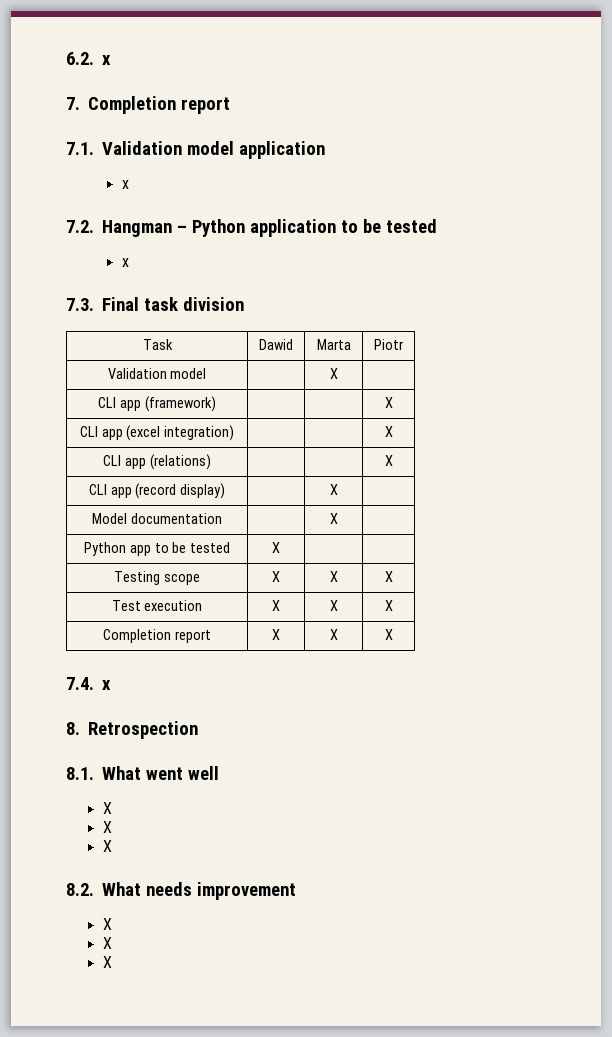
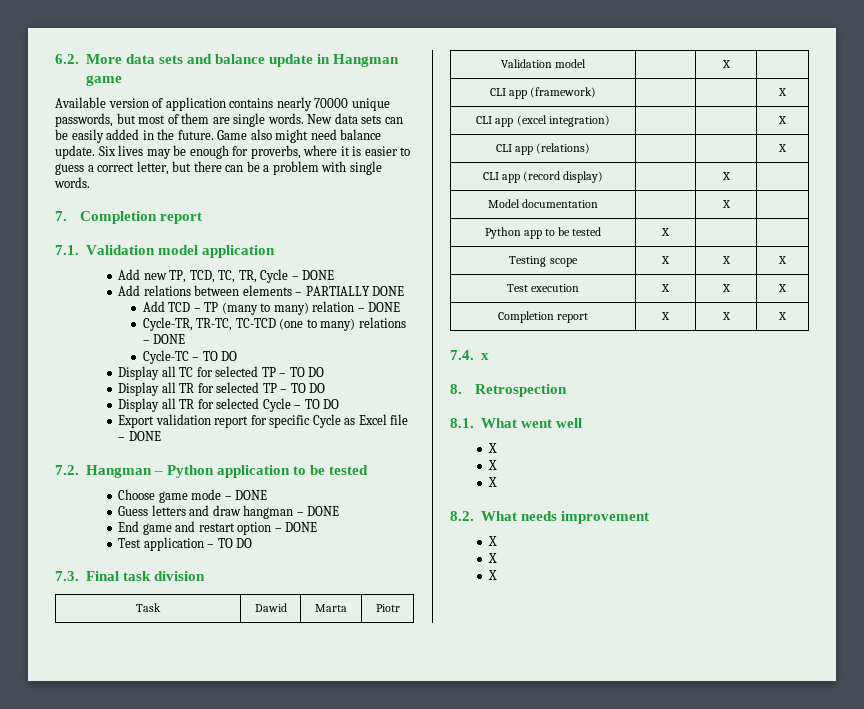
[102,55,111,65] x -> [85,54,399,67] [85,75,122,86] [55,97,390,111] [55,113,403,127] [55,129,382,143] [55,145,411,159] [55,161,382,175] [54,177,90,188] More data sets and balance update in Hangman game // Available version of application contains nearly 70000 unique passwords, but most of them are single words. New data sets can be easily added in the future. Game also might need balance update. Six lives may be enough for proverbs, where it is easier to guess a correct letter, but there can be a problem with single words.
[121,180,129,189] x -> [118,269,335,283] [118,285,405,296] [142,301,401,315] [142,317,406,331] [142,334,186,344] [142,350,238,364] [118,366,325,380] [118,382,326,396] [118,398,340,412] [118,414,409,428] [118,431,161,441] Add new TP, TCD, TC, TR, Cycle – DONE // Add relations between elements – PARTIALLY DONE // Add TCD – TP (many to many) relation – DONE // Cycle-TR, TR-TC, TC-TCD (one to many) relations – DONE // Cycle-TC – TO DO // Display all TC for selected TP – TO DO // Display all TR for selected TP – TO DO // Display all TR for selected Cycle – TO DO // Export validation report for specific Cycle as Excel file – DONE
[121,258,129,267] x -> [118,489,268,503] [118,505,340,519] [118,521,318,535] [118,537,253,551] Choose game mode – DONE // Guess letters and draw hangman – DONE // End game and restart option – DONE // Test application – TO DO

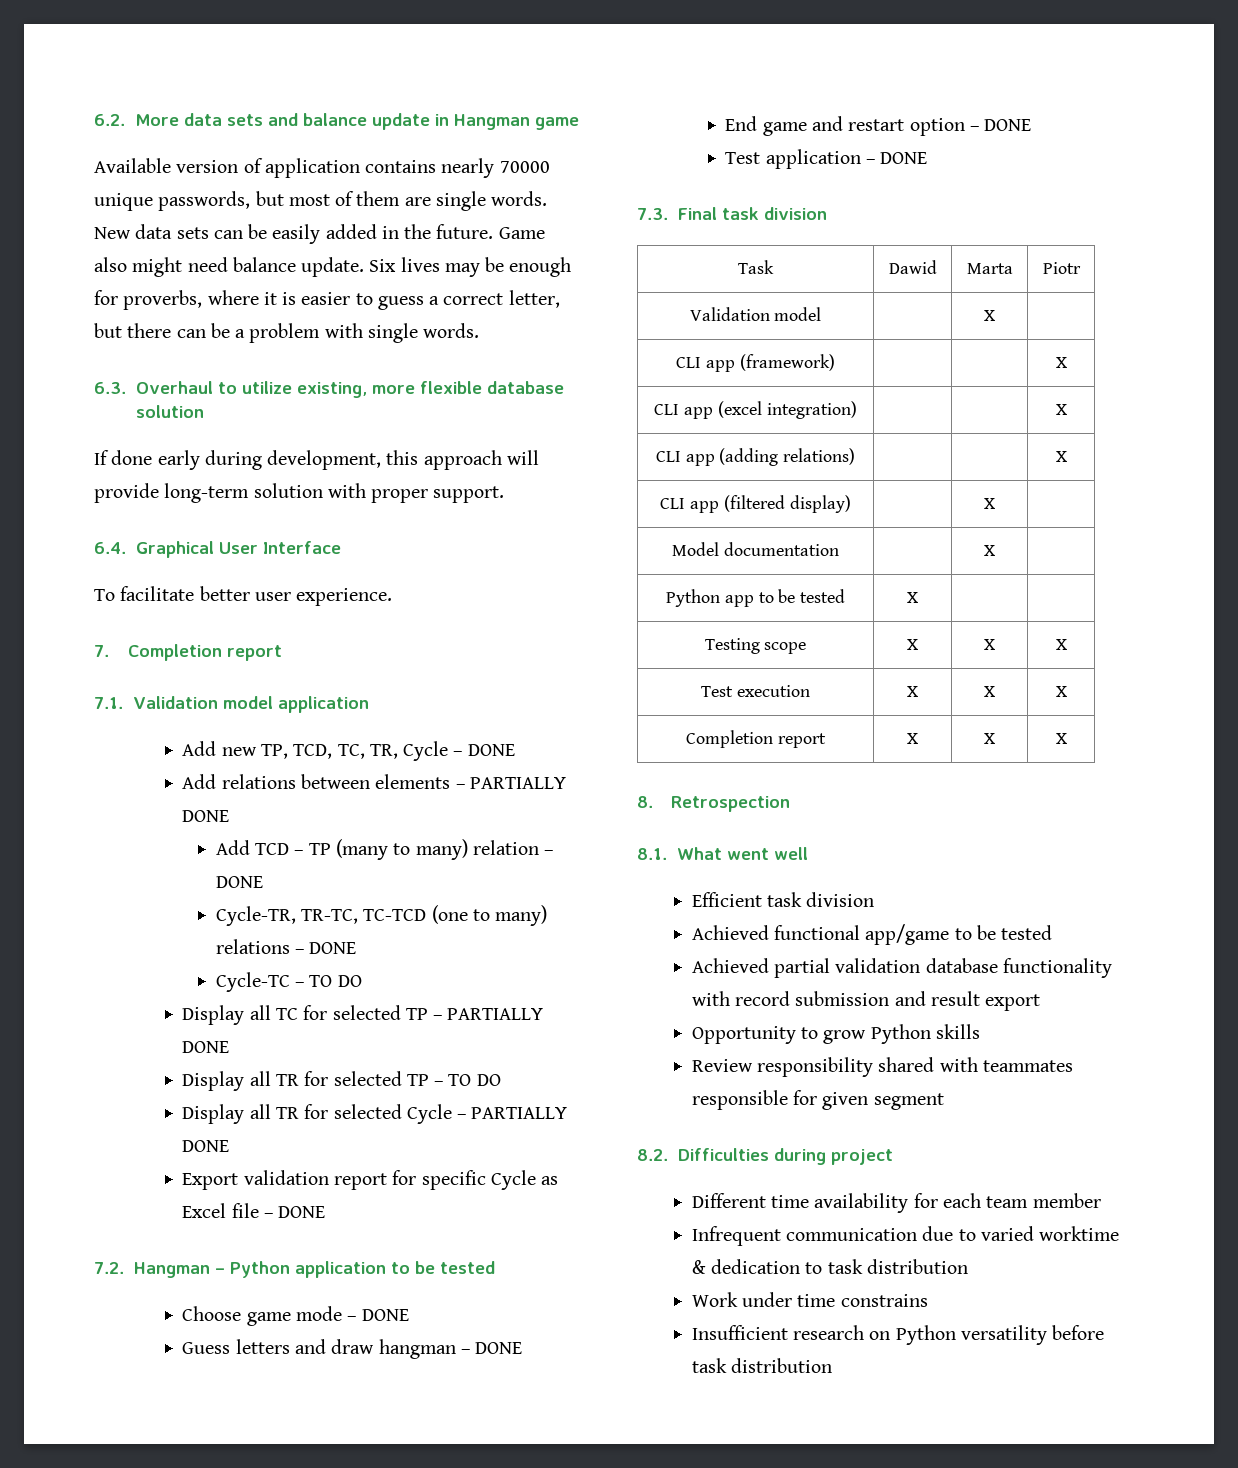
(90, 182) none -> [94,381,564,398] [135,405,204,418] [94,450,539,470] [94,483,505,503] [94,541,341,558] [94,586,393,606] // 6.3. Overhaul to utilize existing, more flexible database solution // If done early during development, this approach will provide long-term solution with proper support. // 6.4. Graphical User Interface // To facilitate better user experience.
[289,367,325,377] TO DO -> [447,1008,544,1020] [182,1041,230,1053] PARTIALLY DONE
[304,399,340,409] TO DO -> [471,1107,568,1119] [182,1140,230,1152] PARTIALLY DONE
[217,538,253,548] TO DO -> [880,152,928,164] DONE
[536,143,591,154] [778,144,787,152] [482,171,561,183] (relations) | | | X // CLI app (record -> [719,448,856,466] [1055,451,1067,462] [660,495,785,513] (adding relations) | | | X // CLI app (filtered
[450,350,489,360] // 7.4. x -> (1067, 738) none
[487,443,497,453] [487,460,497,470] [487,477,497,487] [450,511,649,524] [487,536,497,546] [487,553,497,563] [487,570,497,580] X // X // X // 8.2. What needs improvement // X // X // X -> [691,892,875,907] [691,924,1053,945] [691,958,1113,978] [691,991,1041,1011] [691,1024,981,1044] [691,1057,1074,1077] [691,1090,944,1110] [637,1148,893,1165] [691,1193,1101,1213] [691,1226,1120,1246] [691,1259,969,1274] [691,1292,928,1307] [691,1325,1105,1345] [691,1358,833,1373] Efficient task division // Achieved functional app/game to be tested // Achieved partial validation database functionality with record submission and result export // Opportunity to grow Python skills // Review responsibility shared with teammates responsible for given segment // 8.2. Difficulties during project // Different time availability for each team member // Infrequent communication due to varied worktime & dedication to task distribution // Work under time constrains // Insufficient research on Python versatility before task distribution

